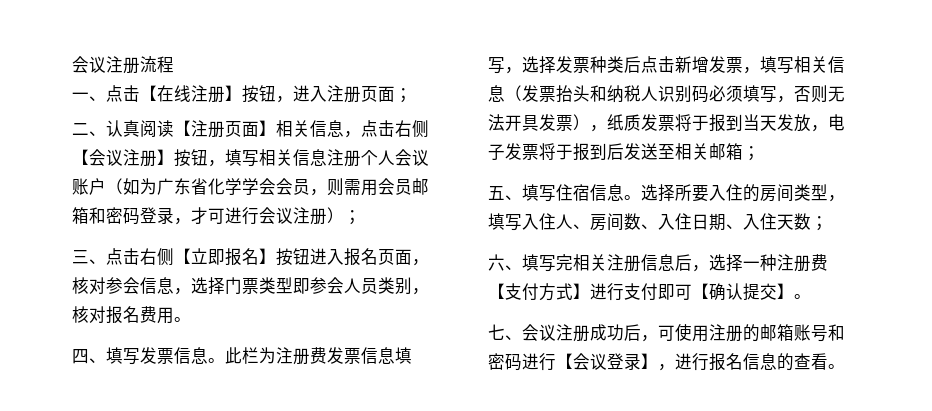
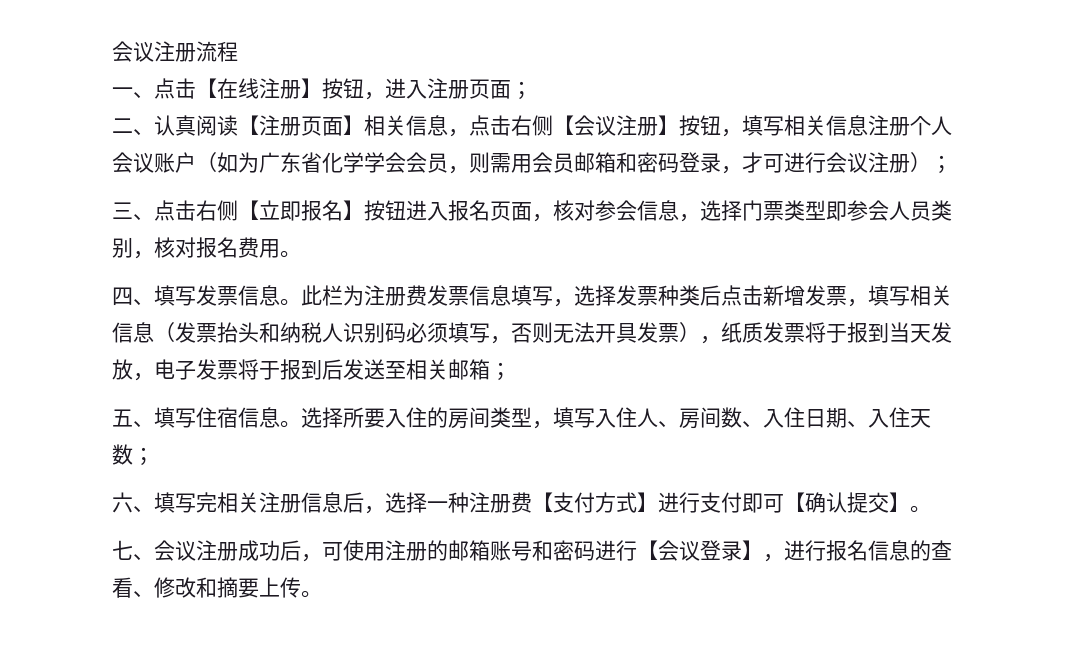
(828, 361) none -> [133,577,301,598] 、修改和摘要上传

